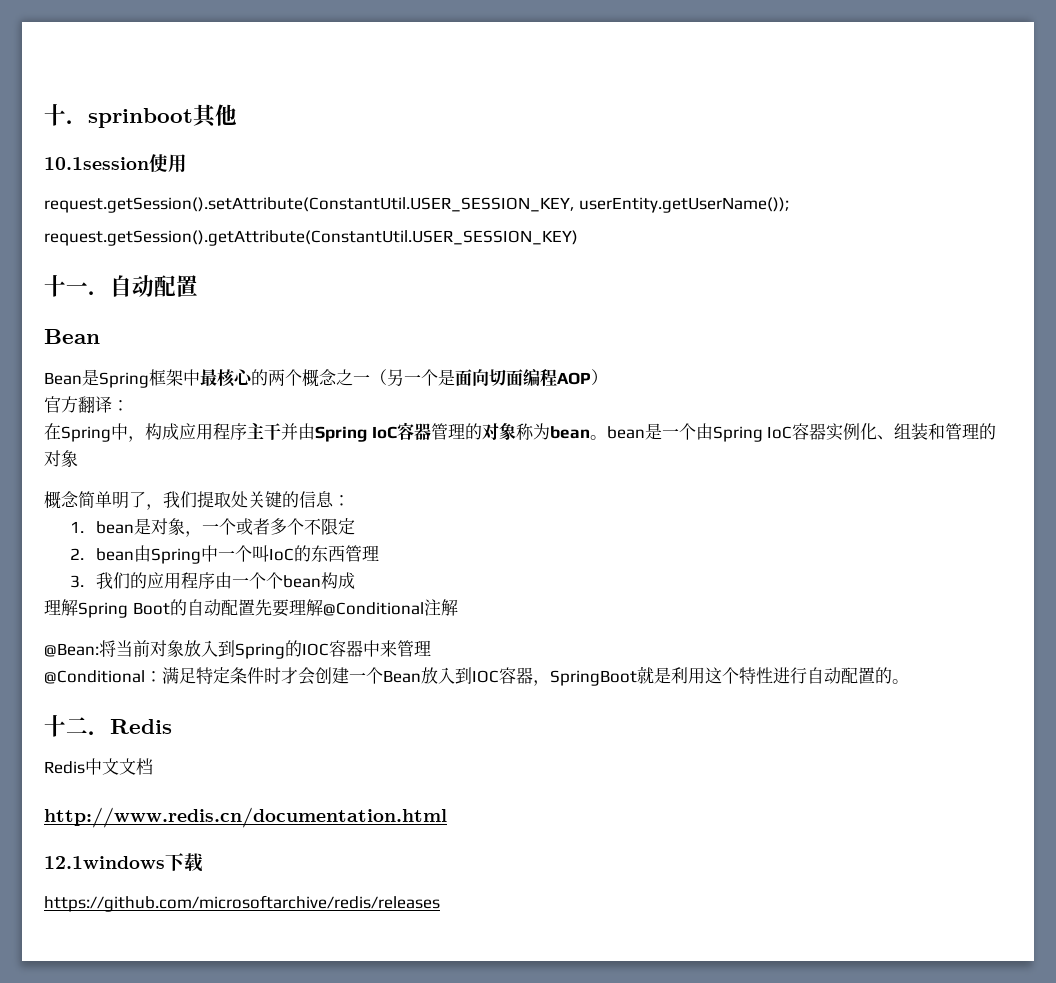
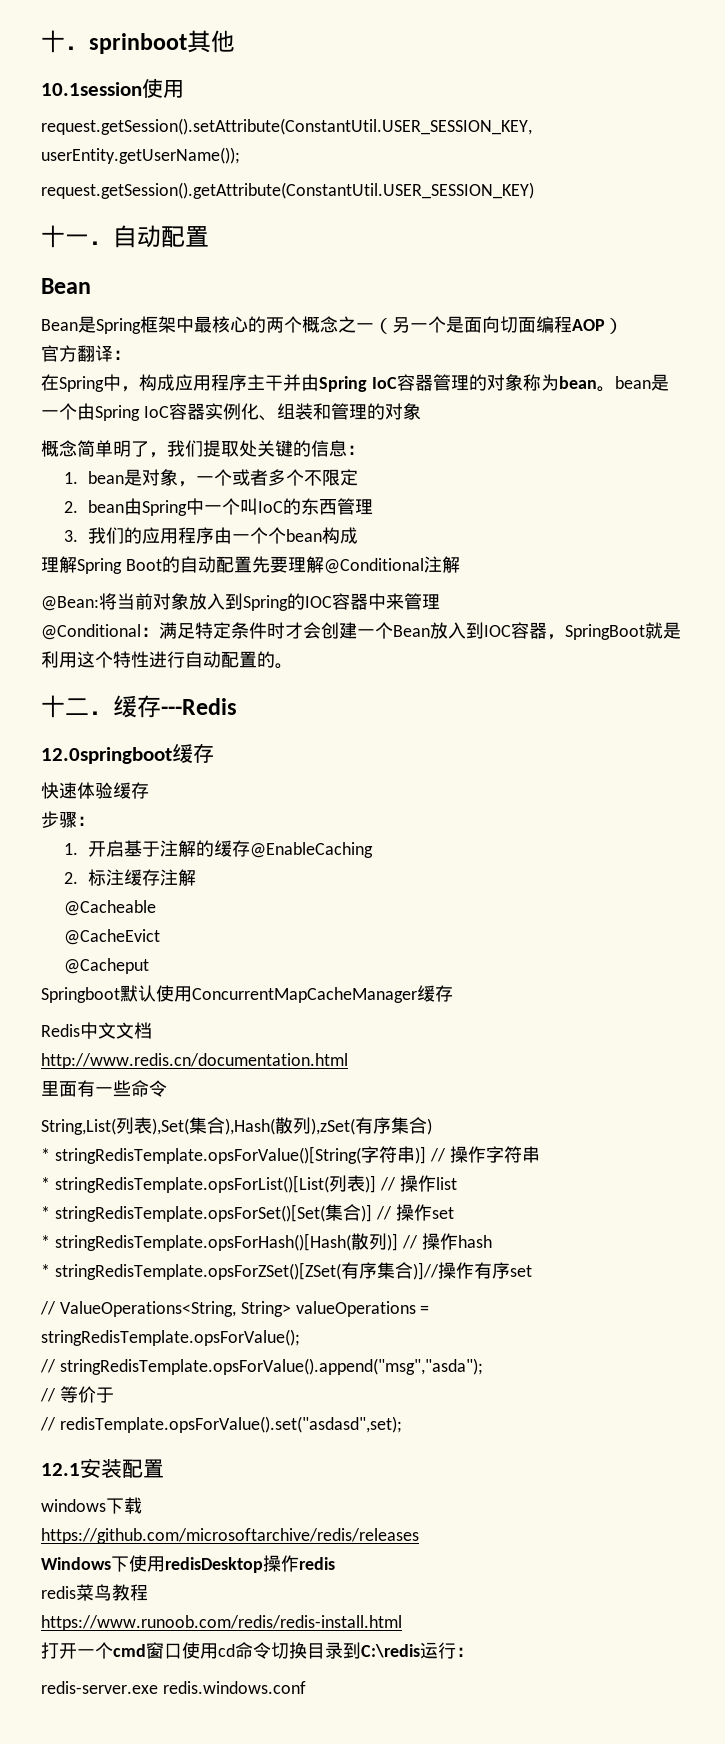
[110,719,172,734] [44,758,153,775] [44,807,447,828] [44,853,203,872] [44,895,440,912] Redis // Redis中文文档 // http://www.redis.cn/documentation.html // 12.1windows下载 // https://github.com/microsoftarchive/redis/releases -> [113,695,237,718] [41,743,214,764] [41,782,149,799] [41,811,95,828] [64,840,373,858] [64,869,196,886] [64,900,157,916] [64,929,161,945] [64,958,150,974] [41,985,453,1003] [41,1022,152,1039] [41,1053,348,1069] [41,1080,167,1097] [41,1117,432,1135] [41,1146,540,1164] [41,1175,457,1193] [41,1204,454,1222] [41,1233,492,1251] [41,1262,532,1280] [40,1301,430,1317] [41,1329,300,1346] [40,1358,483,1375] [40,1386,114,1403] [40,1416,402,1433] [41,1458,164,1478] [41,1497,142,1514] [41,1528,419,1544] [41,1555,335,1573] [41,1584,148,1601] [41,1615,402,1631] [41,1642,474,1659] [41,1681,306,1694] 缓存---Redis // 12.0springboot缓存 // 快速体验缓存 // 步骤： // 1.开启基于注解的缓存@EnableCaching // 2.标注缓存注解 // @Cacheable // @CacheEvict // @Cacheput // Springboot默认使用ConcurrentMapCacheManager缓存 // Redis中文文档 // http://www.redis.cn/documentation.html // 里面有一些命令 // String,List(列表),Set(集合),Hash(散列),zSet(有序集合) // * stringRedisTemplate.opsForValue()[String(字符串)] // 操作字符串 // * stringRedisTemplate.opsForList()[List(列表)] // 操作list // * stringRedisTemplate.opsForSet()[Set(集合)] // 操作set // * stringRedisTemplate.opsForHash()[Hash(散列)] // 操作hash // * stringRedisTemplate.opsForZSet()[ZSet(有序集合)]//操作有序set // // ValueOperations<String, String> valueOperations = stringRedisTemplate.opsForValue(); // // stringRedisTemplate.opsForValue().append("msg","asda"); // // 等价于 // // redisTemplate.opsForValue().set("asdasd",set); // 12.1安装配置 // windows下载 // https://github.com/microsoftarchive/redis/releases // Windows下使用redisDesktop操作redis // redis菜鸟教程 // https://www.runoob.com/redis/redis-install.html // 打开一个cmd窗口使用cd命令切换目录到C:\redis运行： // redis-server.exe redis.windows.conf

